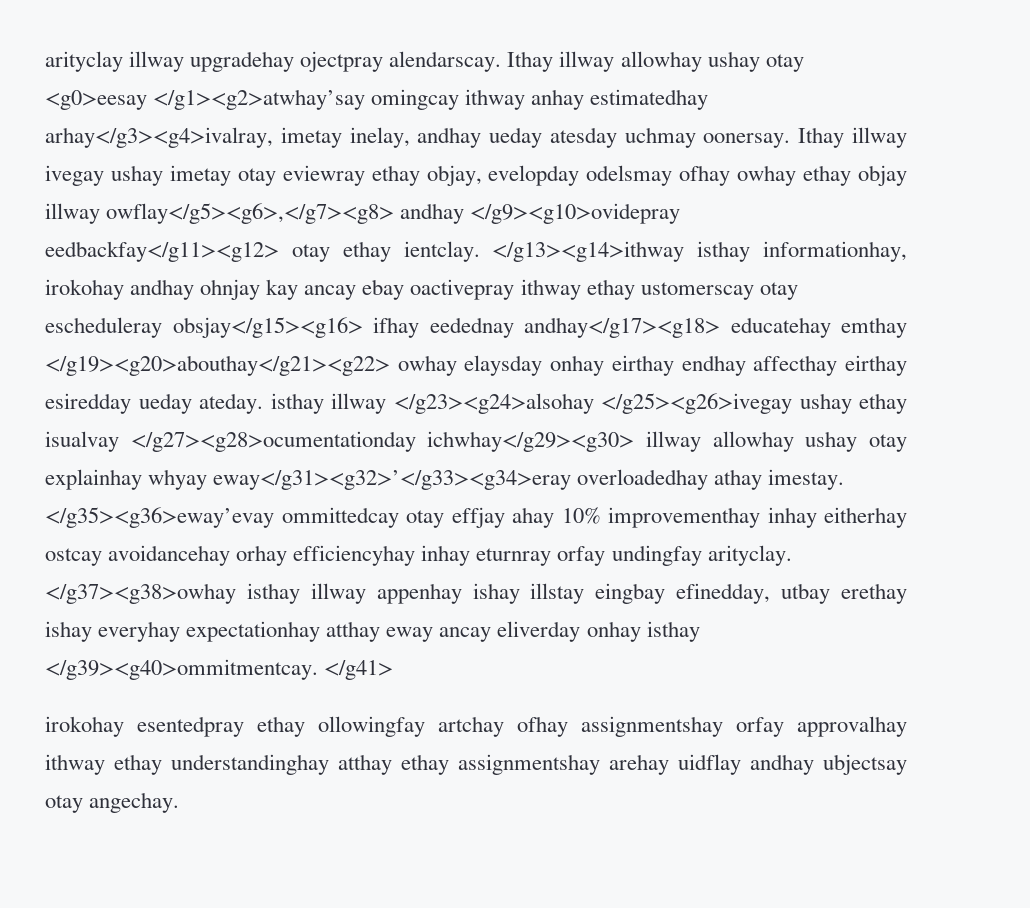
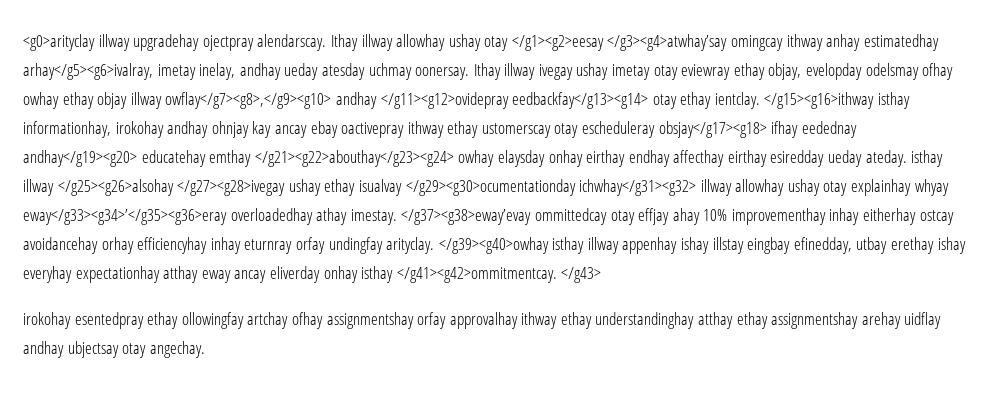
[45,51,123,72] arityclay -> [23,34,95,51] <g0>arityclay
[45,89,366,110] <g0>eesay </g1><g2>atwhay’say -> [511,34,728,51] </g1><g2>eesay </g3><g4>atwhay’say
[45,127,273,148] arhay</g3><g4>ivalray, -> [23,63,153,80] arhay</g5><g6>ivalray,
[106,203,681,224] [45,241,279,262] owflay</g5><g6>,</g7><g8> andhay </g9><g10>ovidepray eedbackfay</g11><g12> -> [165,92,649,109] owflay</g7><g8>,</g9><g10> andhay </g11><g12>ovidepray eedbackfay</g13><g14>
[492,241,685,262] </g13><g14>ithway -> [764,92,875,109] </g15><g16>ithway
[172,317,363,338] obsjay</g15><g16> -> [658,121,767,138] obsjay</g17><g18>
[524,317,720,338] andhay</g17><g18> -> [23,150,137,167] andhay</g19><g20>
[45,355,390,376] </g19><g20>abouthay</g21><g22> -> [254,150,454,167] </g21><g22>abouthay</g23><g24>
[393,393,792,414] </g23><g24>alsohay </g25><g26>ivegay -> [57,179,286,196] </g25><g26>alsohay </g27><g28>ivegay
[130,431,635,452] </g27><g28>ocumentationday ichwhay</g29><g30> -> [405,179,697,196] </g29><g30>ocumentationday ichwhay</g31><g32>
[213,470,572,490] eway</g31><g32>’</g33><g34>eray -> [23,209,227,225] eway</g33><g34>’</g35><g36>eray
[45,507,274,528] </g35><g36>eway’evay -> [401,209,532,225] </g37><g38>eway’evay
[45,583,236,604] </g37><g38>owhay -> [438,237,549,254] </g39><g40>owhay
[45,659,394,680] </g39><g40>ommitmentcay. </g41> -> [396,267,602,283] </g41><g42>ommitmentcay. </g43>

